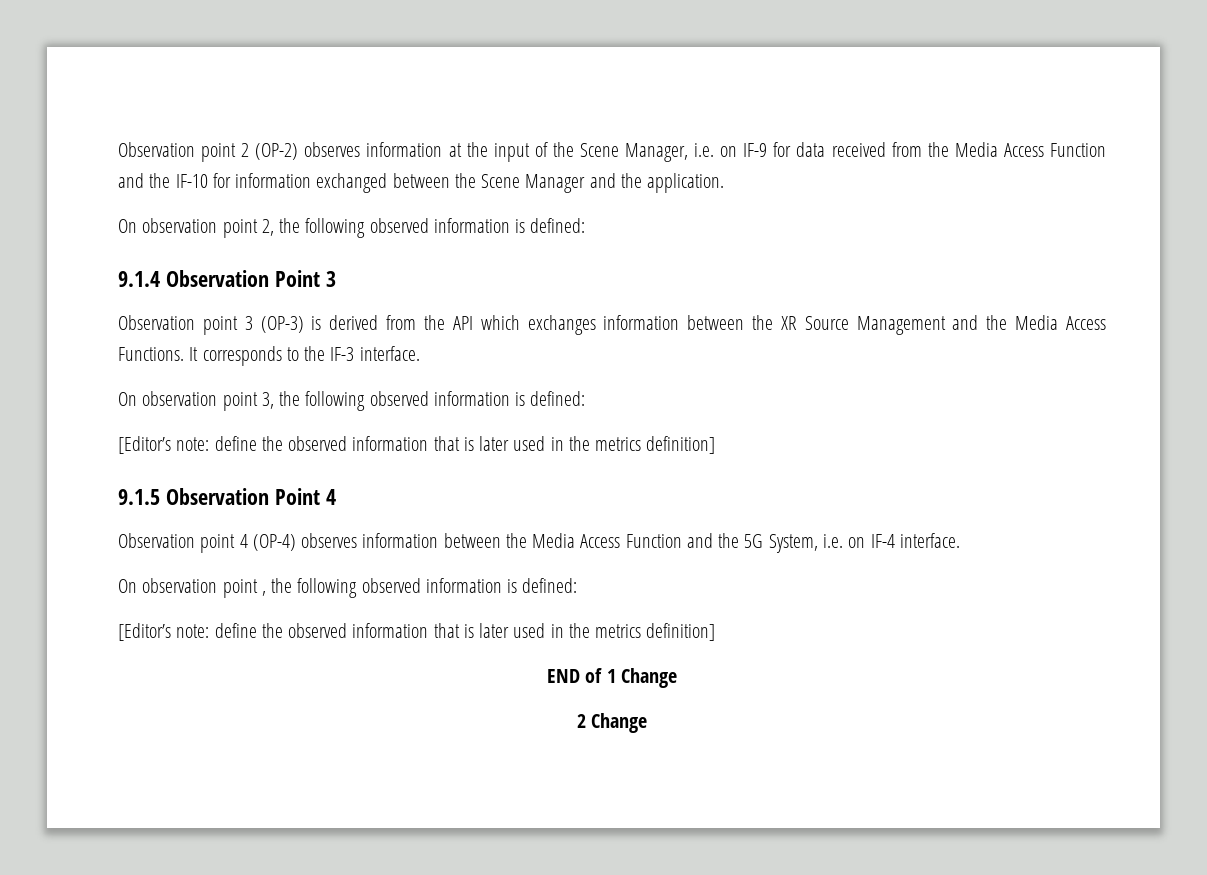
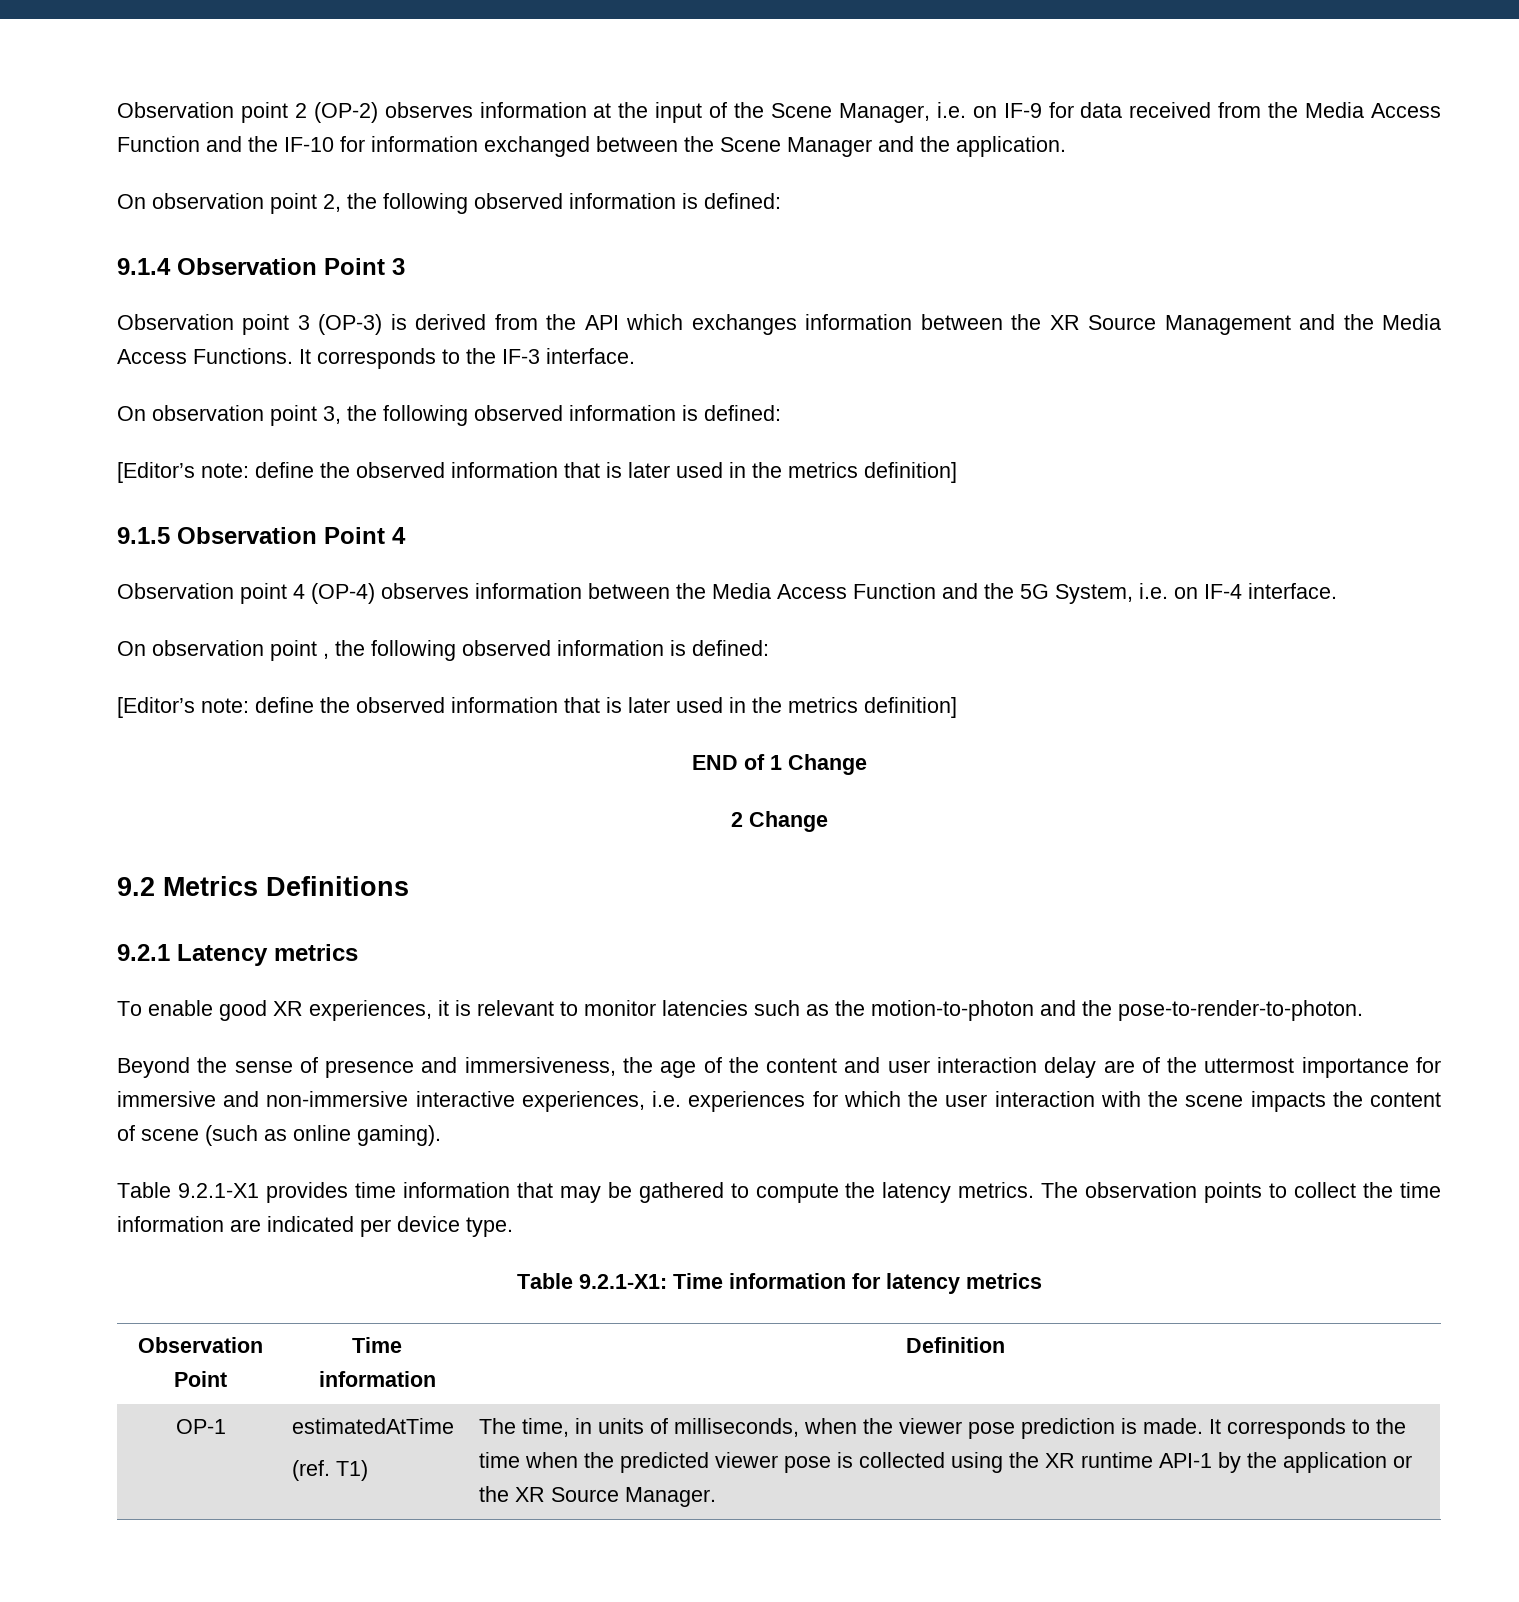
(648, 723) none -> [117,876,409,896] [117,944,358,966] [117,1000,1363,1021] [117,1057,1442,1078] [117,1091,1442,1112] [117,1125,441,1146] [117,1182,1442,1203] [117,1216,513,1237] [516,1273,1042,1294] [138,1337,263,1353] [174,1371,227,1387] [352,1337,402,1353] [318,1371,436,1387] [906,1337,1005,1353] [175,1419,226,1434] [292,1418,455,1434] [292,1460,369,1481] [479,1418,1407,1439] [479,1452,1413,1473] [479,1486,717,1507] // 9.2 Metrics Definitions // 9.2.1 Latency metrics // To enable good XR experiences, it is relevant to monitor latencies such as the motion-to-photon and the pose-to-render-to-photon. // Beyond the sense of presence and immersiveness, the age of the content and user interaction delay are of the uttermost importance for immersive and non-immersive interactive experiences, i.e. experiences for which the user interaction with the scene impacts the content of scene (such as online gaming). // Table 9.2.1-X1 provides time information that may be gathered to compute the latency metrics. The observation points to collect the time information are indicated per device type. // Table 9.2.1-X1: Time information for latency metrics // Observation Point | Time information | Definition // OP-1 | estimatedAtTime // (ref. T1) | The time, in units of milliseconds, when the viewer pose prediction is made. It corresponds to the time when the predicted viewer pose is collected using the XR runtime API-1 by the application or the XR Source Manager.

